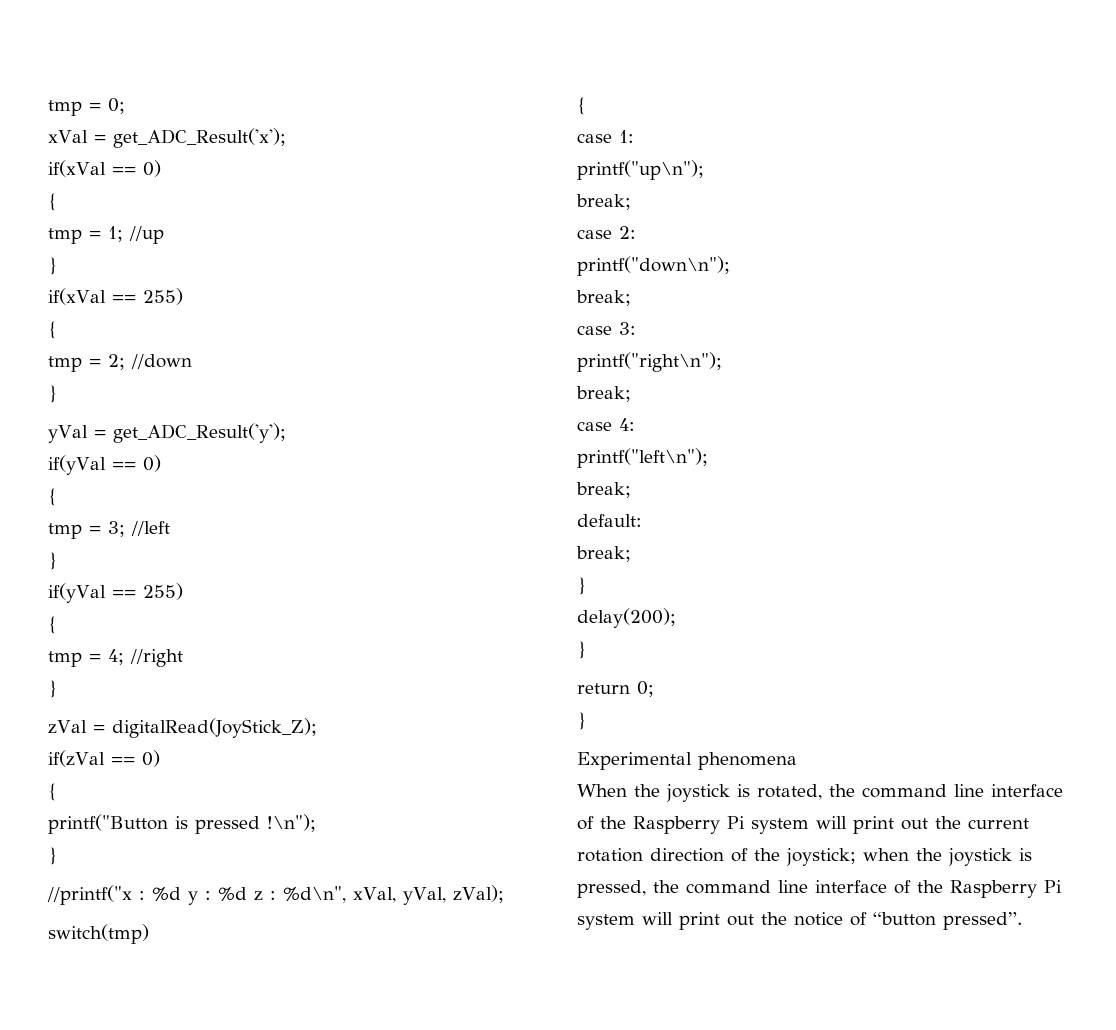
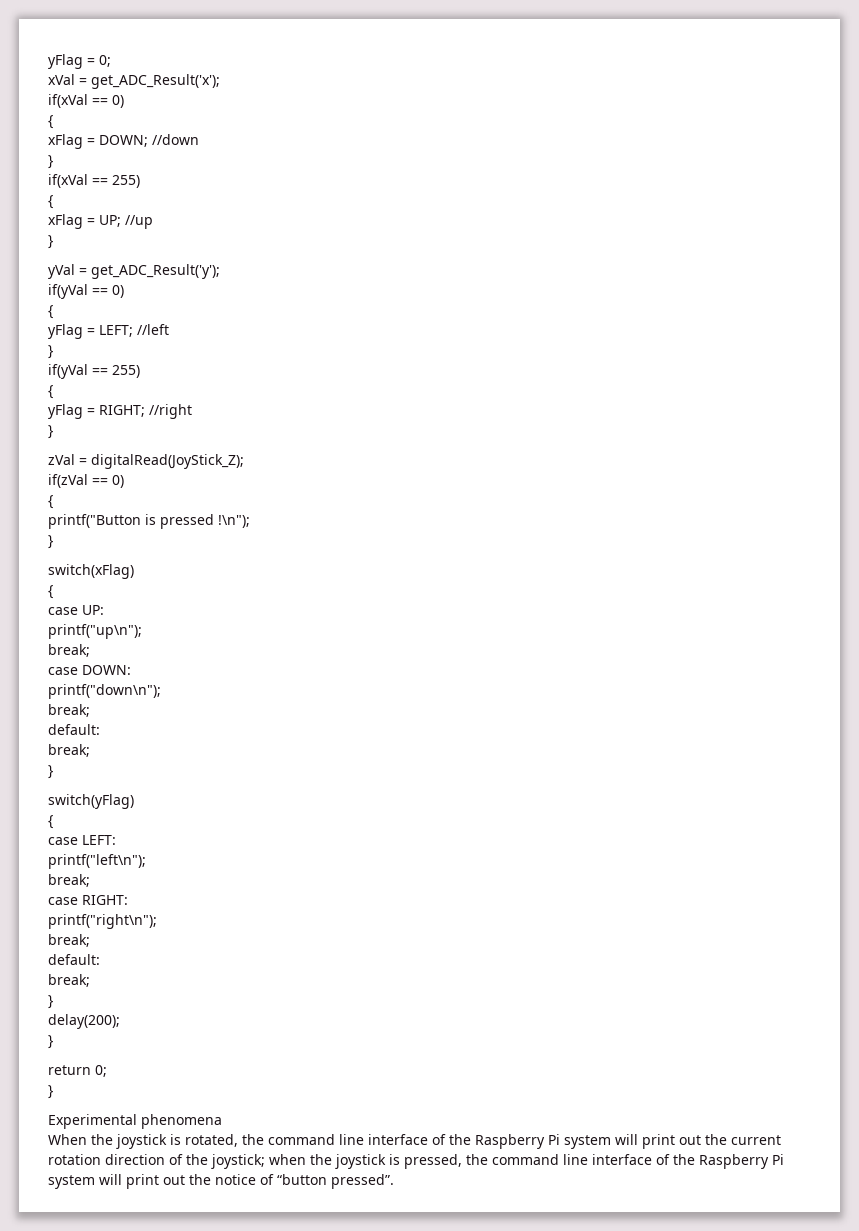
[48,100,82,116] tmp -> [48,54,83,69] yFlag
[48,226,164,244] tmp = 1; //up -> [48,134,199,149] xFlag = DOWN; //down
[48,354,192,372] tmp = 2; //down -> [48,214,153,229] xFlag = UP; //up
[48,521,125,539] tmp = 3; -> [48,324,133,339] yFlag = LEFT;
[48,649,124,667] tmp = 4; -> [48,404,145,419] yFlag = RIGHT;
[47,885,504,905] [48,924,149,944] [577,97,587,115] [577,130,634,143] //printf("x : %d y : %d z : %d\n", xVal, yVal, zVal); // switch(tmp) // { // case 1: -> [48,564,134,579] [48,585,53,599] [48,605,104,615] switch(xFlag) // { // case UP:
[619,226,636,239] 2: -> [82,665,131,675] DOWN:
[577,322,636,335] [577,352,722,372] [576,386,631,402] [577,418,635,431] [577,448,708,468] // case 3: // printf("right\n"); // break; // case 4: // printf("left\n"); -> [48,724,100,735] [48,744,90,757] [48,765,53,779] [48,794,134,809] [48,815,53,829] [48,835,116,845] [48,854,146,869] [48,874,90,887] [48,895,128,905] [48,914,157,929] // default: // break; // } // switch(yFlag) // { // case LEFT: // printf("left\n"); // break; // case RIGHT: // printf("right\n");

